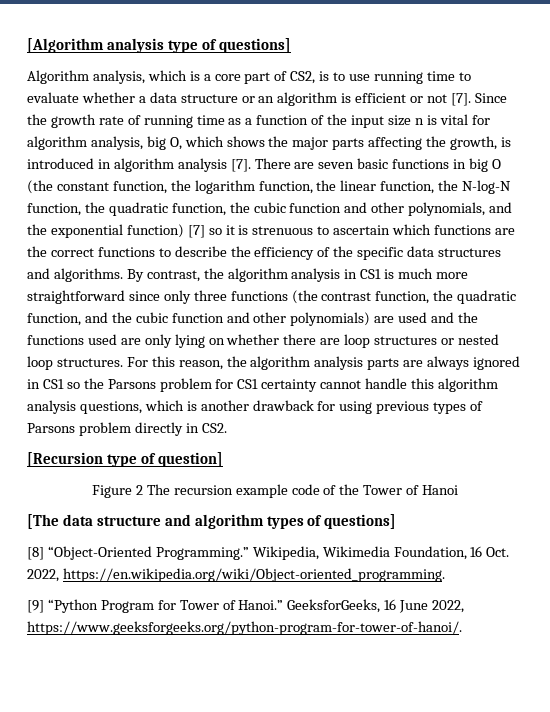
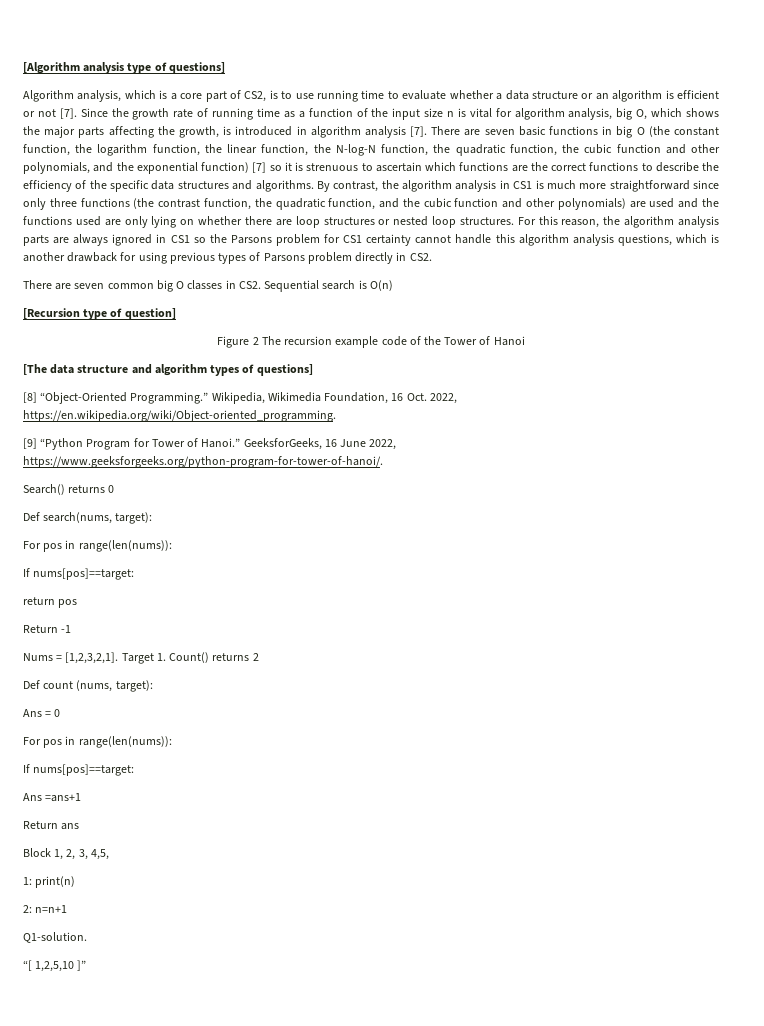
(227, 428) none -> [23,280,393,292] // There are seven common big O classes in CS2. Sequential search is O(n)
(462, 628) none -> [23,484,115,495] [23,512,153,524] [23,540,172,552] [23,568,135,580] [23,597,78,608] [23,625,72,633] [23,652,259,664] [23,680,153,692] [23,709,61,717] [23,736,172,748] [23,764,135,776] [23,793,82,802] [23,821,80,830] [23,848,109,860] [23,876,76,888] [23,905,68,913] [23,932,87,943] [23,960,87,972] // Search() returns 0 // Def search(nums, target): // For pos in range(len(nums)): // If nums[pos]==target: // return pos // Return -1 // Nums = [1,2,3,2,1]. Target 1. Count() returns 2 // Def count (nums, target): // Ans = 0 // For pos in range(len(nums)): // If nums[pos]==target: // Ans =ans+1 // Return ans // Block 1, 2, 3, 4,5, // 1: print(n) // 2: n=n+1 // Q1-solution. // “[ 1,2,5,10 ]”

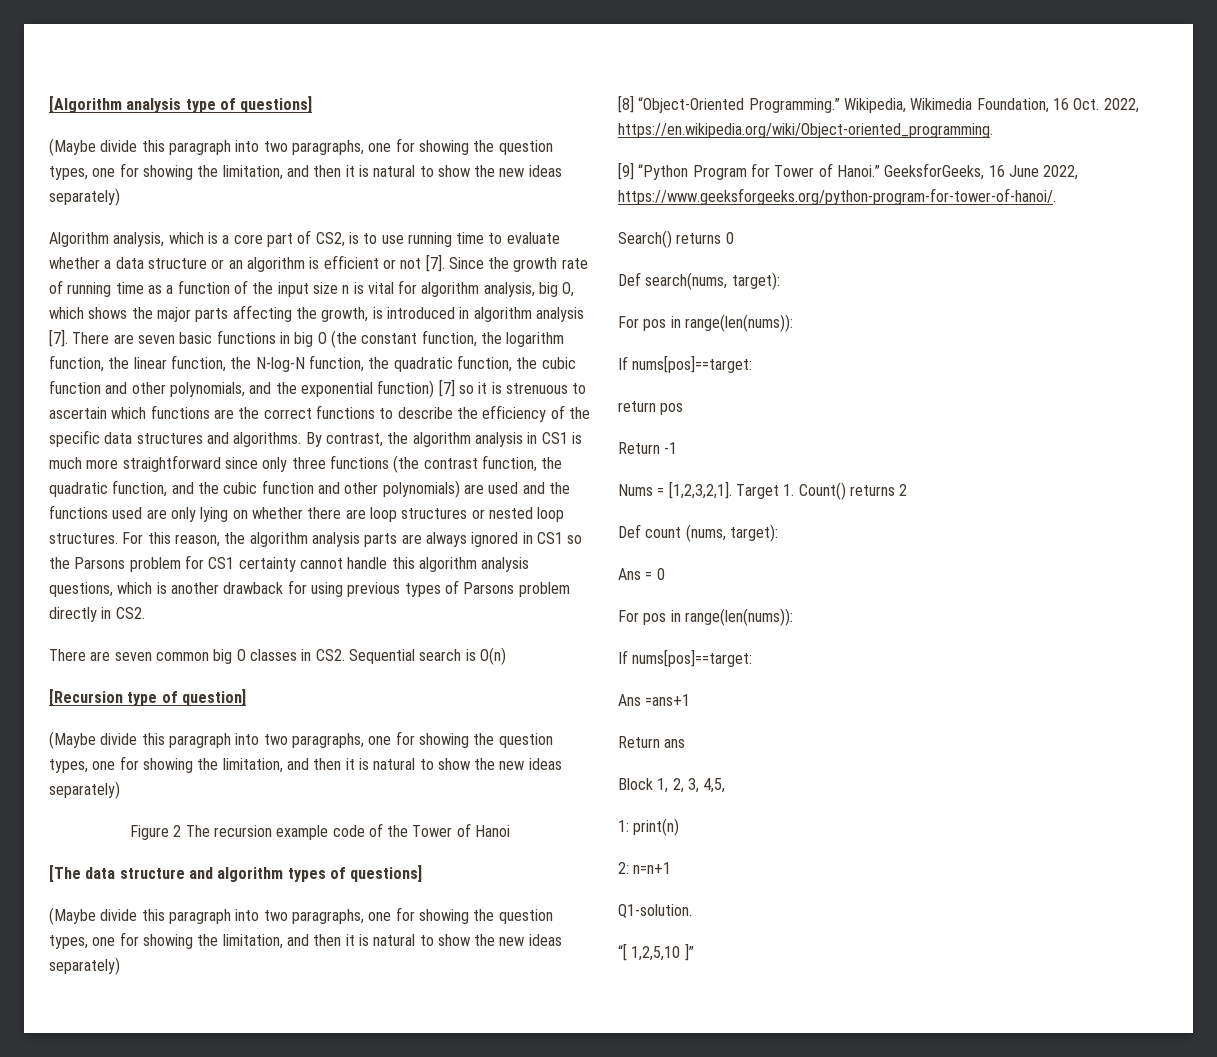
(225, 68) none -> [49,138,553,156] [49,163,562,180] [49,188,120,206] // (Maybe divide this paragraph into two paragraphs, one for showing the question types, one for showing the limitation, and then it is natural to show the new ideas separately)
(176, 314) none -> [49,731,553,749] [49,756,562,773] [49,781,120,799] // (Maybe divide this paragraph into two paragraphs, one for showing the question types, one for showing the limitation, and then it is natural to show the new ideas separately)
(313, 370) none -> [49,907,553,925] [49,932,562,949] [49,957,120,975] // (Maybe divide this paragraph into two paragraphs, one for showing the question types, one for showing the limitation, and then it is natural to show the new ideas separately)

